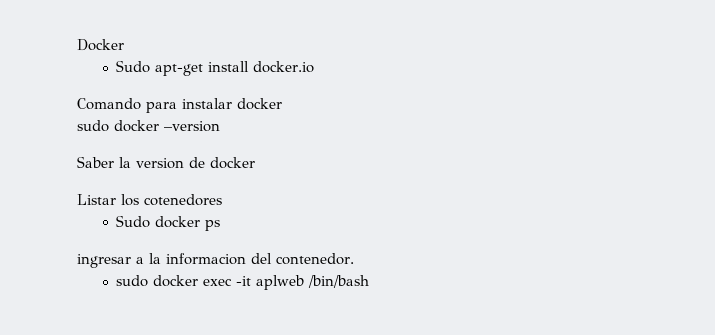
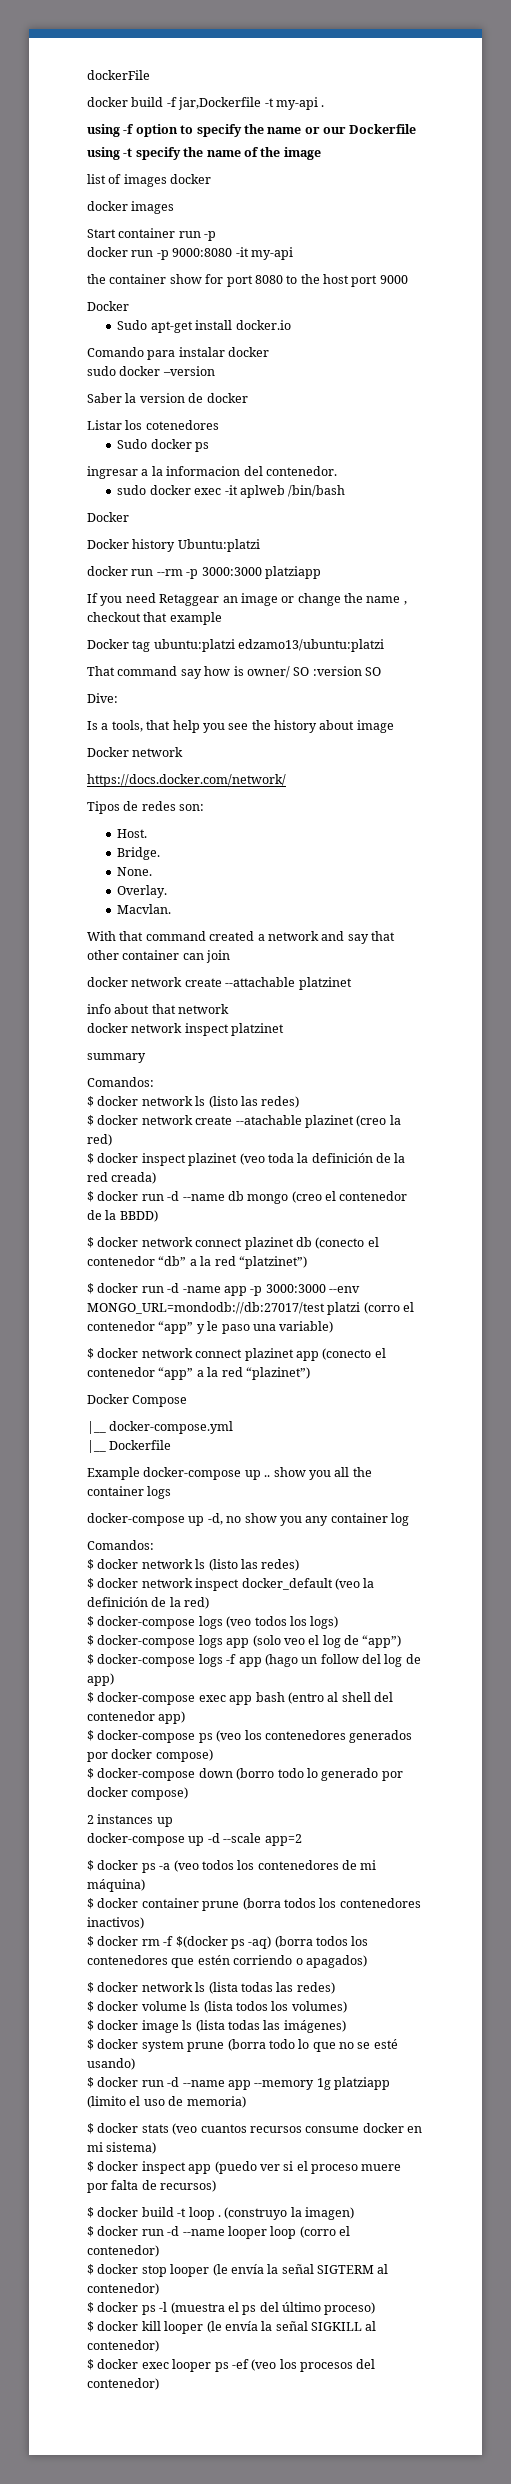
(77, 45) none -> [87,70,150,80] [87,97,325,110] [87,124,417,137] [87,147,321,160] [87,174,212,187] [87,201,175,214] [87,228,217,241] [87,247,293,260] [87,274,408,287] dockerFile // docker build -f jar,Dockerfile -t my-api . // using -f option to specify the name or our Dockerfile // using -t specify the name of the image // list of images docker // docker images // Start container run -p // docker run -p 9000:8080 -it my-api // the container show for port 8080 to the host port 9000 //
(370, 281) none -> [87,512,129,522] [87,539,260,552] [87,566,321,579] [87,593,407,606] [87,612,222,625] [87,639,385,652] [87,666,381,679] [87,693,118,703] [87,720,394,733] [87,747,184,757] [87,774,286,787] [87,801,205,814] [117,829,148,838] [117,847,161,860] [117,867,153,876] [117,885,168,898] [117,904,172,914] [87,931,395,944] [87,950,231,963] [87,977,352,990] [87,1004,230,1014] [87,1023,285,1036] [87,1053,146,1063] [87,1077,154,1087] [87,1096,300,1108] [87,1115,401,1128] [87,1134,112,1146] [87,1153,406,1166] [87,1172,157,1184] [87,1191,408,1204] [87,1210,158,1222] [87,1237,379,1250] [87,1256,307,1269] [87,1283,360,1296] [87,1302,415,1315] [87,1321,334,1334] [87,1348,386,1361] [87,1367,310,1380] [87,1394,188,1407] [87,1421,234,1434] [87,1440,172,1453] [87,1467,372,1480] [87,1486,172,1499] [87,1513,409,1526] [87,1540,154,1550] [87,1559,300,1571] [87,1578,375,1591] [87,1597,210,1609] [87,1616,339,1629] [87,1635,402,1648] [87,1654,421,1667] [87,1673,114,1686] [87,1692,393,1705] [87,1711,186,1724] [87,1730,413,1743] [87,1749,213,1762] [87,1768,403,1781] [87,1787,189,1800] [87,1814,173,1827] [87,1833,302,1846] [87,1860,377,1873] [87,1879,145,1892] [87,1898,421,1911] [87,1917,144,1929] [87,1936,369,1949] [87,1955,367,1968] [87,1982,335,1994] [87,2001,347,2013] [87,2020,346,2033] [87,2039,398,2052] [87,2058,135,2070] [87,2077,390,2090] [87,2096,246,2108] [87,2123,422,2135] [87,2142,157,2154] [87,2161,402,2174] [87,2180,217,2193] [87,2207,354,2220] [87,2226,350,2239] [87,2245,159,2257] [87,2264,389,2277] [87,2283,159,2295] [87,2302,376,2315] [87,2321,377,2334] [87,2340,159,2352] [87,2359,376,2372] [87,2378,159,2390] // Docker // Docker history Ubuntu:platzi // docker run --rm -p 3000:3000 platziapp // If you need Retaggear an image or change the name , checkout that example // Docker tag ubuntu:platzi edzamo13/ubuntu:platzi // That command say how is owner/ SO :version SO // Dive: // Is a tools, that help you see the history about image // Docker network // https://docs.docker.com/network/ // Tipos de redes son: // Host. // Bridge. // None. // Overlay. // Macvlan. // With that command created a network and say that other container can join // docker network create --attachable platzinet // info about that network // docker network inspect platzinet // summary // Comandos: // $ docker network ls (listo las redes) // $ docker network create --atachable plazinet (creo la red) // $ docker inspect plazinet (veo toda la definición de la red creada) // $ docker run -d --name db mongo (creo el contenedor de la BBDD) // $ docker network connect plazinet db (conecto el contenedor “db” a la red “platzinet”) // $ docker run -d -name app -p 3000:3000 --env MONGO_URL=mondodb://db:27017/test platzi (corro el contenedor “app” y le paso una variable) // $ docker network connect plazinet app (conecto el contenedor “app” a la red “plazinet”) // Docker Compose // |__ docker-compose.yml // |__ Dockerfile // Example docker-compose up .. show you all the container logs // docker-compose up -d, no show you any container log // Comandos: // $ docker network ls (listo las redes) // $ docker network inspect docker_default (veo la definición de la red) // $ docker-compose logs (veo todos los logs) // $ docker-compose logs app (solo veo el log de “app”) // $ docker-compose logs -f app (hago un follow del log de app) // $ docker-compose exec app bash (entro al shell del contenedor app) // $ docker-compose ps (veo los contenedores generados por docker compose) // $ docker-compose down (borro todo lo generado por docker compose) // 2 instances up // docker-compose up -d --scale app=2 // $ docker ps -a (veo todos los contenedores de mi máquina) // $ docker container prune (borra todos los contenedores inactivos) // $ docker rm -f $(docker ps -aq) (borra todos los contenedores que estén corriendo o apagados) // $ docker network ls (lista todas las redes) // $ docker volume ls (lista todos los volumes) // $ docker image ls (lista todas las imágenes) // $ docker system prune (borra todo lo que no se esté usando) // $ docker run -d --name app --memory 1g platziapp (limito el uso de memoria) // $ docker stats (veo cuantos recursos consume docker en mi sistema) // $ docker inspect app (puedo ver si el proceso muere por falta de recursos) // $ docker build -t loop . (construyo la imagen) // $ docker run -d --name looper loop (corro el contenedor) // $ docker stop looper (le envía la señal SIGTERM al contenedor) // $ docker ps -l (muestra el ps del último proceso) // $ docker kill looper (le envía la señal SIGKILL al contenedor) // $ docker exec looper ps -ef (veo los procesos del contenedor)

